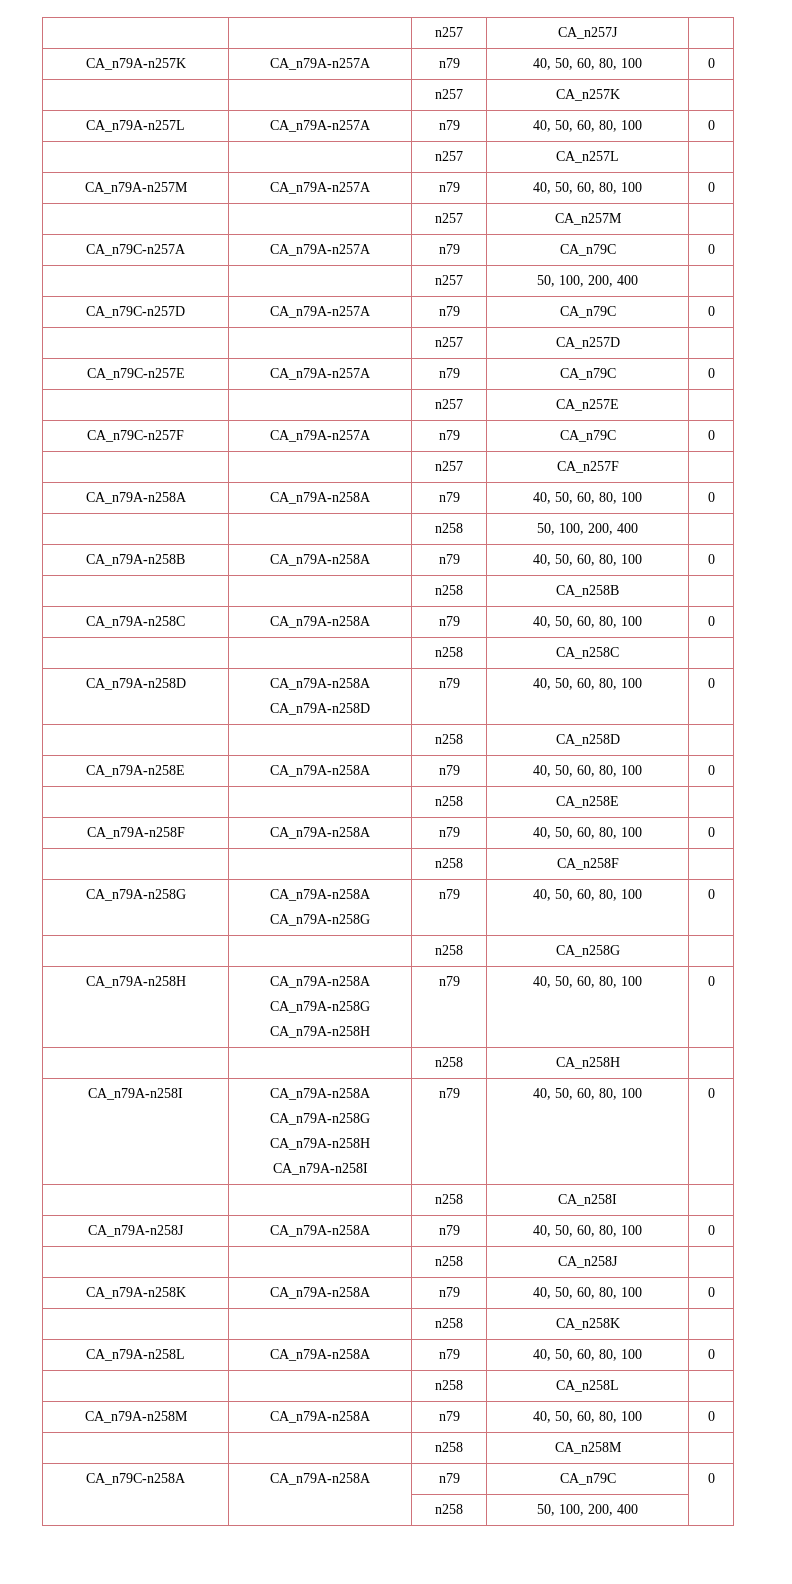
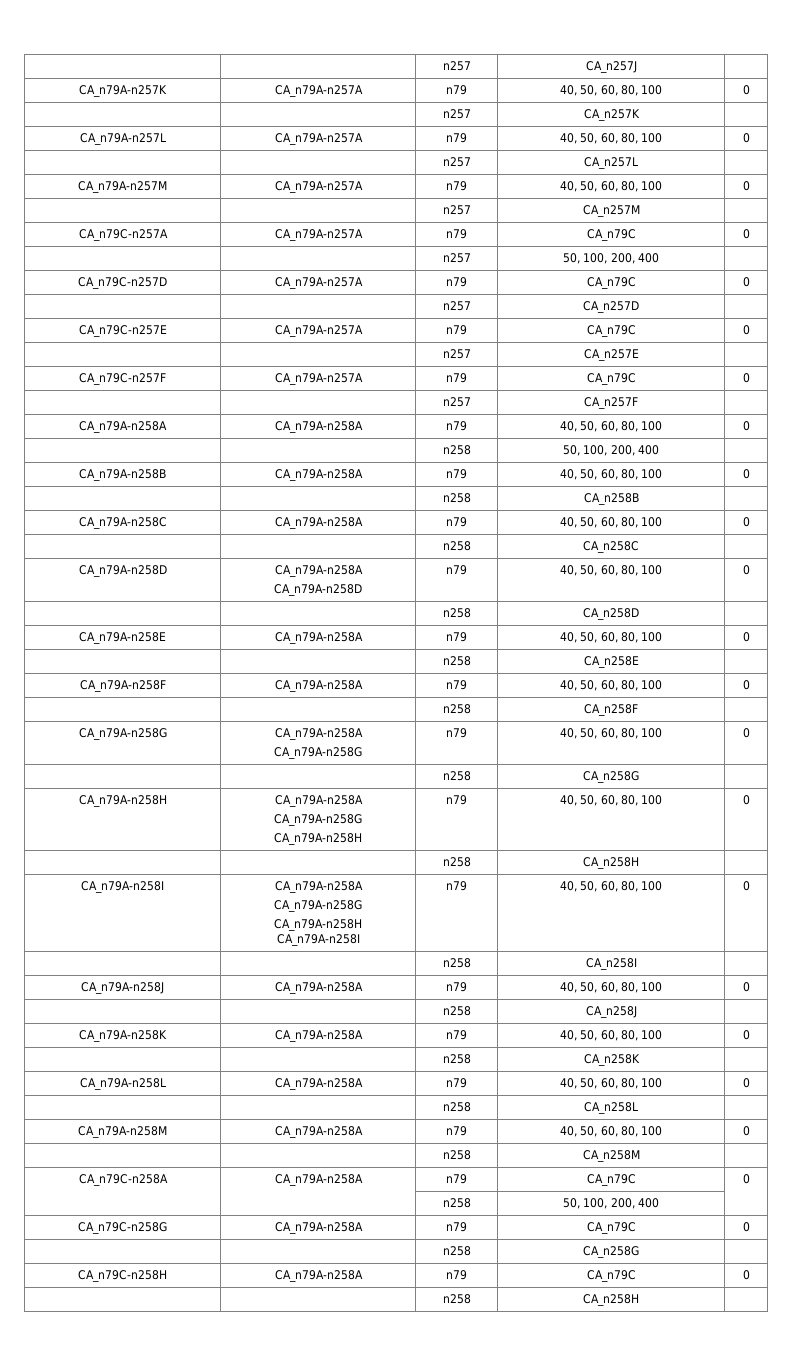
(638, 1509) none -> [78,1222,167,1234] [274,1222,363,1234] [446,1222,467,1232] [586,1222,636,1234] [742,1222,750,1232] [442,1246,471,1256] [583,1246,639,1258] [78,1270,167,1282] [274,1270,363,1282] [446,1270,467,1280] [586,1270,636,1282] [742,1270,750,1280] [442,1294,471,1304] [583,1294,639,1306] // CA_n79C-n258G | CA_n79A-n258A | n79 | CA_n79C | 0 // | | n258 | CA_n258G | // CA_n79C-n258H | CA_n79A-n258A | n79 | CA_n79C | 0 // | | n258 | CA_n258H |

